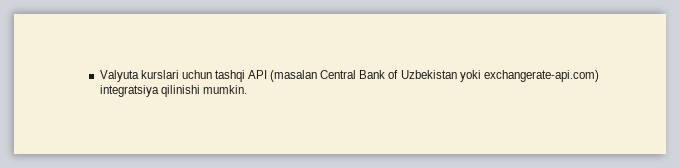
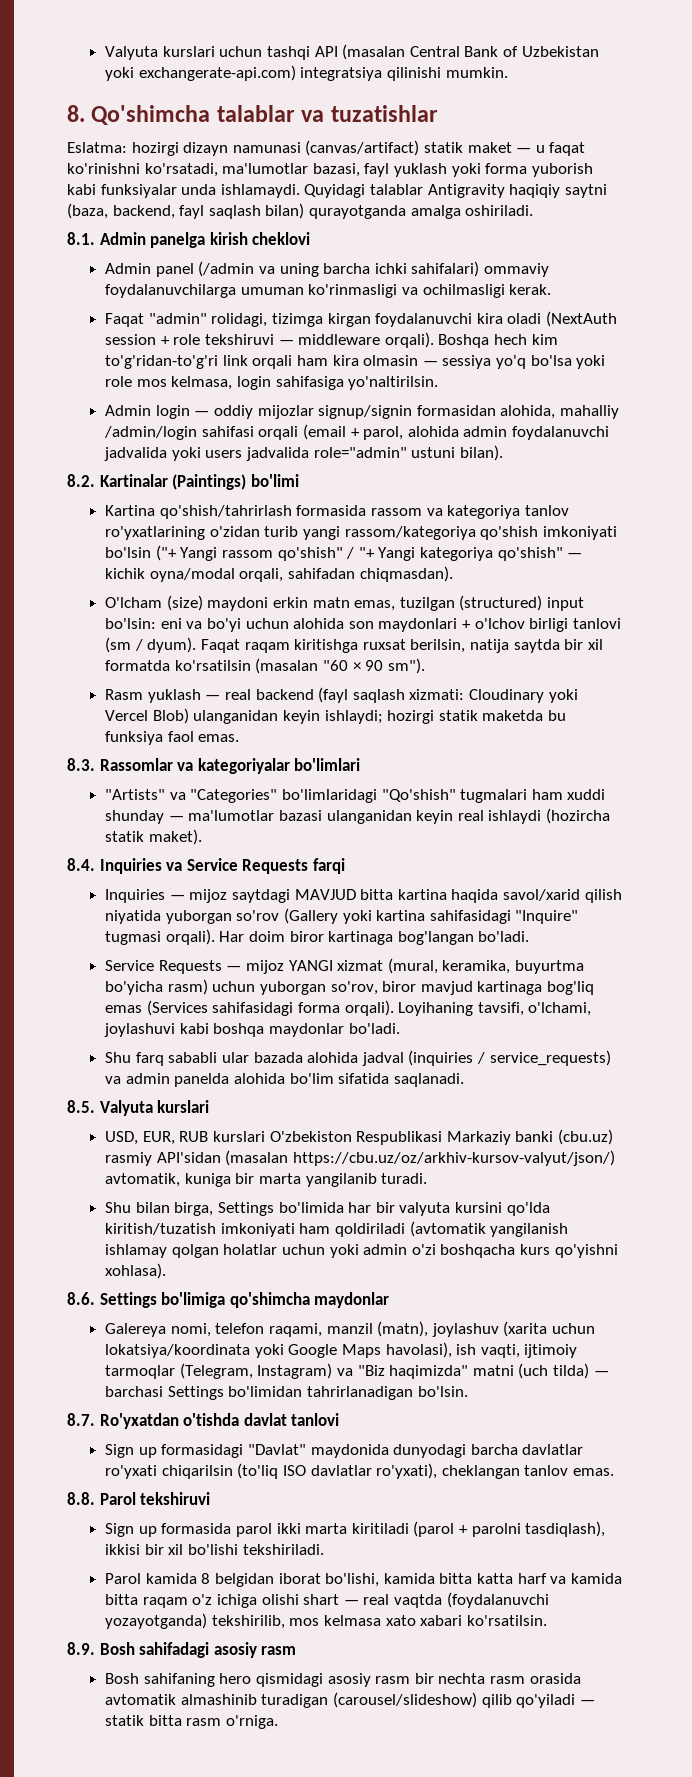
(247, 89) none -> [67,105,438,125] [67,140,586,156] [67,163,593,177] [67,184,607,198] [67,203,534,219] [67,232,311,248] [105,261,549,277] [105,284,552,298] [105,311,617,327] [105,332,558,348] [105,355,606,369] [105,376,439,390] [105,405,619,419] [104,424,609,440] [104,445,503,461] [67,474,299,490] [105,505,569,519] [105,526,617,540] [105,545,583,561] [105,566,453,582] [105,595,584,611] [105,618,621,632] [105,637,603,653] [105,658,425,674] [105,687,578,703] [105,708,566,724] [105,731,240,745] [67,758,361,774] [105,789,606,803] [105,808,610,824] [105,829,202,845] [67,858,345,874] [105,889,622,903] [105,908,579,924] [105,929,530,945] [105,958,584,974] [105,979,594,995] [105,1000,592,1016] [104,1023,400,1037] [105,1050,611,1066] [105,1073,464,1087] [67,1100,210,1116] [105,1129,613,1145] [105,1150,615,1166] [105,1173,428,1187] [105,1202,550,1216] [105,1221,569,1237] [105,1244,618,1258] [105,1263,167,1279] [67,1292,390,1308] [105,1321,595,1337] [105,1342,578,1358] [105,1363,609,1379] [105,1386,468,1400] [67,1413,340,1429] [105,1444,584,1458] [105,1463,614,1479] [67,1492,211,1505] [105,1521,606,1537] [105,1544,324,1555] [105,1573,622,1587] [105,1592,549,1608] [105,1613,547,1629] [67,1642,297,1658] [105,1673,581,1687] [105,1692,595,1708] [105,1715,278,1729] // 8. Qo'shimcha talablar va tuzatishlar // Eslatma: hozirgi dizayn namunasi (canvas/artifact) statik maket — u faqat ko'rinishni ko'rsatadi, ma'lumotlar bazasi, fayl yuklash yoki forma yuborish kabi funksiyalar unda ishlamaydi. Quyidagi talablar Antigravity haqiqiy saytni (baza, backend, fayl saqlash bilan) qurayotganda amalga oshiriladi. // 8.1. Admin panelga kirish cheklovi // Admin panel (/admin va uning barcha ichki sahifalari) ommaviy foydalanuvchilarga umuman ko'rinmasligi va ochilmasligi kerak. // Faqat "admin" rolidagi, tizimga kirgan foydalanuvchi kira oladi (NextAuth session + role tekshiruvi — middleware orqali). Boshqa hech kim to'g'ridan-to'g'ri link orqali ham kira olmasin — sessiya yo'q bo'lsa yoki role mos kelmasa, login sahifasiga yo'naltirilsin. // Admin login — oddiy mijozlar signup/signin formasidan alohida, mahalliy /admin/login sahifasi orqali (email + parol, alohida admin foydalanuvchi jadvalida yoki users jadvalida role="admin" ustuni bilan). // 8.2. Kartinalar (Paintings) bo'limi // Kartina qo'shish/tahrirlash formasida rassom va kategoriya tanlov ro'yxatlarining o'zidan turib yangi rassom/kategoriya qo'shish imkoniyati bo'lsin ("+ Yangi rassom qo'shish" / "+ Yangi kategoriya qo'shish" — kichik oyna/modal orqali, sahifadan chiqmasdan). // O'lcham (size) maydoni erkin matn emas, tuzilgan (structured) input bo'lsin: eni va bo'yi uchun alohida son maydonlari + o'lchov birligi tanlovi (sm / dyum). Faqat raqam kiritishga ruxsat berilsin, natija saytda bir xil formatda ko'rsatilsin (masalan "60 × 90 sm"). // Rasm yuklash — real backend (fayl saqlash xizmati: Cloudinary yoki Vercel Blob) ulanganidan keyin ishlaydi; hozirgi statik maketda bu funksiya faol emas. // 8.3. Rassomlar va kategoriyalar bo'limlari // "Artists" va "Categories" bo'limlaridagi "Qo'shish" tugmalari ham xuddi shunday — ma'lumotlar bazasi ulanganidan keyin real ishlaydi (hozircha statik maket). // 8.4. Inquiries va Service Requests farqi // Inquiries — mijoz saytdagi MAVJUD bitta kartina haqida savol/xarid qilish niyatida yuborgan so'rov (Gallery yoki kartina sahifasidagi "Inquire" tugmasi orqali). Har doim biror kartinaga bog'langan bo'ladi. // Service Requests — mijoz YANGI xizmat (mural, keramika, buyurtma bo'yicha rasm) uchun yuborgan so'rov, biror mavjud kartinaga bog'liq emas (Services sahifasidagi forma orqali). Loyihaning tavsifi, o'lchami, joylashuvi kabi boshqa maydonlar bo'ladi. // Shu farq sababli ular bazada alohida jadval (inquiries / service_requests) va admin panelda alohida bo'lim sifatida saqlanadi. // 8.5. Valyuta kurslari // USD, EUR, RUB kurslari O'zbekiston Respublikasi Markaziy banki (cbu.uz) rasmiy API'sidan (masalan https://cbu.uz/oz/arkhiv-kursov-valyut/json/) avtomatik, kuniga bir marta yangilanib turadi. // Shu bilan birga, Settings bo'limida har bir valyuta kursini qo'lda kiritish/tuzatish imkoniyati ham qoldiriladi (avtomatik yangilanish ishlamay qolgan holatlar uchun yoki admin o'zi boshqacha kurs qo'yishni xohlasa). // 8.6. Settings bo'limiga qo'shimcha maydonlar // Galereya nomi, telefon raqami, manzil (matn), joylashuv (xarita uchun lokatsiya/koordinata yoki Google Maps havolasi), ish vaqti, ijtimoiy tarmoqlar (Telegram, Instagram) va "Biz haqimizda" matni (uch tilda) — barchasi Settings bo'limidan tahrirlanadigan bo'lsin. // 8.7. Ro'yxatdan o'tishda davlat tanlovi // Sign up formasidagi "Davlat" maydonida dunyodagi barcha davlatlar ro'yxati chiqarilsin (to'liq ISO davlatlar ro'yxati), cheklangan tanlov emas. // 8.8. Parol tekshiruvi // Sign up formasida parol ikki marta kiritiladi (parol + parolni tasdiqlash), ikkisi bir xil bo'lishi tekshiriladi. // Parol kamida 8 belgidan iborat bo'lishi, kamida bitta katta harf va kamida bitta raqam o'z ichiga olishi shart — real vaqtda (foydalanuvchi yozayotganda) tekshirilib, mos kelmasa xato xabari ko'rsatilsin. // 8.9. Bosh sahifadagi asosiy rasm // Bosh sahifaning hero qismidagi asosiy rasm bir nechta rasm orasida avtomatik almashinib turadigan (carousel/slideshow) qilib qo'yiladi — statik bitta rasm o'rniga.

